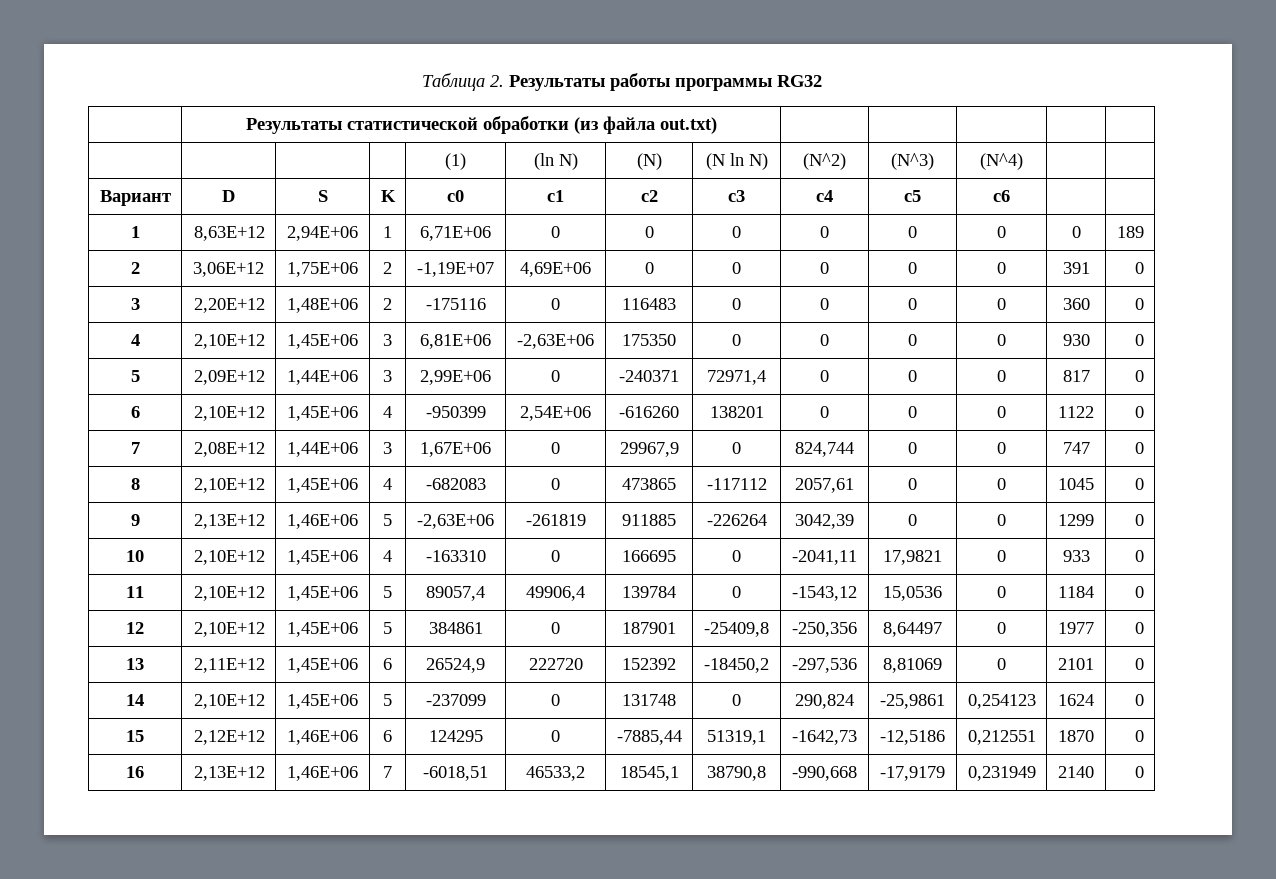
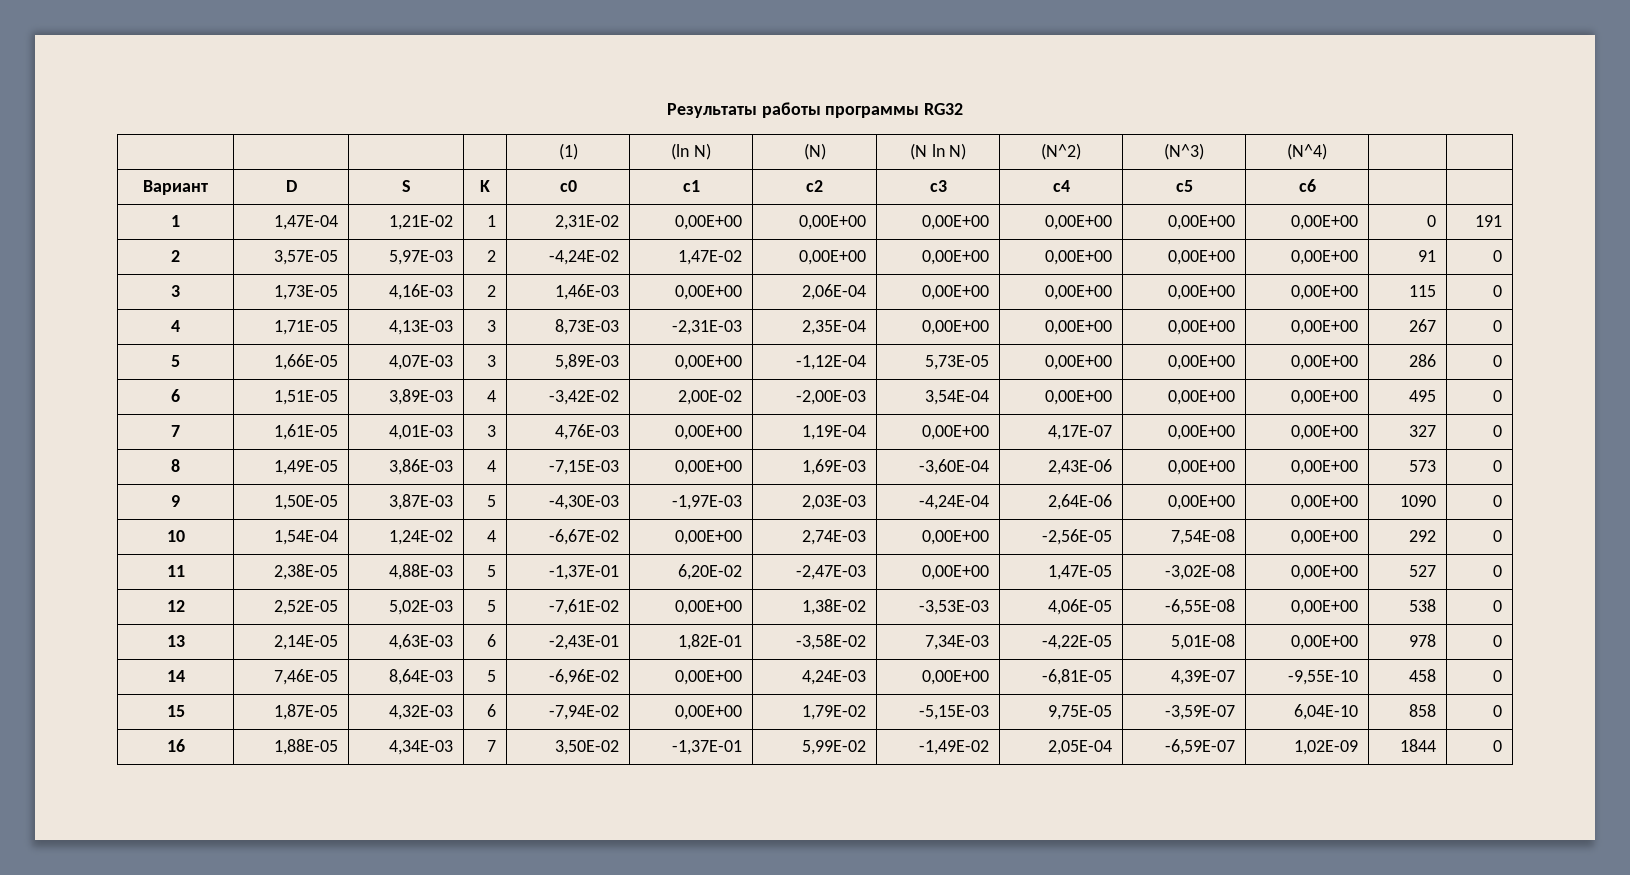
[422,73,504,91] Таблица 2. -> (666, 110) none
[245,116,717,134] // | Результаты статистической обработки (из файла out.txt) | | | | | -> (964, 109) none
[194,226,266,241] [287,226,358,241] [383,226,392,238] [419,226,491,241] [551,226,560,238] [644,226,654,238] [732,226,741,238] [820,226,829,238] [908,226,917,238] [997,226,1006,238] [1071,226,1081,238] [1116,226,1144,238] [130,262,140,274] [193,262,264,277] [287,262,358,277] [383,262,392,274] [416,262,494,277] [520,262,591,277] [644,262,654,274] [732,262,741,274] [820,262,829,274] [908,262,917,274] [997,262,1006,274] [1062,262,1090,274] 8,63E+12 | 2,94E+06 | 1 | 6,71E+06 | 0 | 0 | 0 | 0 | 0 | 0 | 0 | 189 // 2 | 3,06E+12 | 1,75E+06 | 2 | -1,19E+07 | 4,69E+06 | 0 | 0 | 0 | 0 | 0 | 391 -> [274,215,339,230] [389,215,454,230] [487,215,497,227] [555,215,620,230] [675,215,743,230] [799,215,867,230] [922,215,990,230] [1045,215,1113,230] [1168,215,1236,230] [1291,215,1359,230] [1427,215,1437,227] [1475,215,1503,227] [171,250,180,262] [274,250,339,265] [389,250,454,265] [487,250,497,262] [549,250,620,265] [678,250,743,265] [799,250,867,265] [922,250,990,265] [1045,250,1113,265] [1168,250,1236,265] [1291,250,1359,265] [1418,250,1437,262] 1,47E-04 | 1,21E-02 | 1 | 2,31E-02 | 0,00E+00 | 0,00E+00 | 0,00E+00 | 0,00E+00 | 0,00E+00 | 0,00E+00 | 0 | 191 // 2 | 3,57E-05 | 5,97E-03 | 2 | -4,24E-02 | 1,47E-02 | 0,00E+00 | 0,00E+00 | 0,00E+00 | 0,00E+00 | 0,00E+00 | 91
[194,298,266,313] [287,298,358,313] [383,298,392,310] [425,298,486,310] [551,298,560,310] [622,298,676,310] [732,298,741,310] [820,298,829,310] [908,298,917,310] [997,298,1006,310] [1062,298,1090,310] 2,20E+12 | 1,48E+06 | 2 | -175116 | 0 | 116483 | 0 | 0 | 0 | 0 | 360 -> [274,285,339,300] [389,284,454,300] [487,285,497,297] [555,284,620,300] [675,285,743,300] [802,284,867,300] [922,285,990,300] [1045,285,1113,300] [1168,285,1236,300] [1291,285,1359,300] [1409,285,1437,297] 1,73E-05 | 4,16E-03 | 2 | 1,46E-03 | 0,00E+00 | 2,06E-04 | 0,00E+00 | 0,00E+00 | 0,00E+00 | 0,00E+00 | 115
[194,334,266,349] [287,334,358,349] [383,334,392,346] [419,334,491,349] [517,334,594,349] [622,334,676,346] [732,334,741,346] [820,334,829,346] [908,334,917,346] [997,334,1006,346] [1062,334,1090,346] 2,10E+12 | 1,45E+06 | 3 | 6,81E+06 | -2,63E+06 | 175350 | 0 | 0 | 0 | 0 | 930 -> [274,320,339,335] [389,320,454,335] [487,320,497,332] [555,319,620,335] [672,320,743,335] [802,320,867,335] [922,320,990,335] [1045,320,1113,335] [1168,320,1236,335] [1291,320,1359,335] [1409,319,1437,332] 1,71E-05 | 4,13E-03 | 3 | 8,73E-03 | -2,31E-03 | 2,35E-04 | 0,00E+00 | 0,00E+00 | 0,00E+00 | 0,00E+00 | 267
[194,370,266,385] [287,370,358,385] [383,370,392,382] [419,370,491,385] [551,370,560,382] [619,370,679,382] [707,370,766,385] [820,370,829,382] [908,370,917,382] [997,370,1006,382] [1062,370,1090,382] 2,09E+12 | 1,44E+06 | 3 | 2,99E+06 | 0 | -240371 | 72971,4 | 0 | 0 | 0 | 817 -> [274,354,339,370] [389,355,454,370] [487,355,497,367] [555,354,620,370] [675,355,743,370] [796,355,867,370] [925,355,990,370] [1045,355,1113,370] [1168,355,1236,370] [1291,355,1359,370] [1409,354,1437,367] 1,66E-05 | 4,07E-03 | 3 | 5,89E-03 | 0,00E+00 | -1,12E-04 | 5,73E-05 | 0,00E+00 | 0,00E+00 | 0,00E+00 | 286
[194,406,266,421] [287,406,358,421] [383,406,392,418] [425,406,486,418] [520,406,591,421] [619,406,679,418] [709,406,764,418] [820,406,829,418] [908,406,917,418] [997,406,1006,418] [1058,406,1094,418] 2,10E+12 | 1,45E+06 | 4 | -950399 | 2,54E+06 | -616260 | 138201 | 0 | 0 | 0 | 1122 -> [274,390,339,405] [389,389,454,405] [487,390,497,402] [549,390,620,405] [678,390,743,405] [796,390,867,405] [925,390,990,405] [1045,390,1113,405] [1168,390,1236,405] [1291,390,1359,405] [1409,390,1437,402] 1,51E-05 | 3,89E-03 | 4 | -3,42E-02 | 2,00E-02 | -2,00E-03 | 3,54E-04 | 0,00E+00 | 0,00E+00 | 0,00E+00 | 495
[194,442,266,457] [287,442,358,457] [383,442,392,454] [419,442,491,457] [551,442,560,454] [619,442,679,457] [732,442,741,454] [795,442,854,457] [908,442,917,454] [997,442,1006,454] [1062,442,1090,454] 2,08E+12 | 1,44E+06 | 3 | 1,67E+06 | 0 | 29967,9 | 0 | 824,744 | 0 | 0 | 747 -> [274,424,339,440] [389,425,454,440] [487,425,497,437] [555,424,620,440] [675,425,743,440] [802,425,867,440] [922,425,990,440] [1048,425,1113,440] [1168,425,1236,440] [1291,425,1359,440] [1409,425,1437,437] 1,61E-05 | 4,01E-03 | 3 | 4,76E-03 | 0,00E+00 | 1,19E-04 | 0,00E+00 | 4,17E-07 | 0,00E+00 | 0,00E+00 | 327
[194,478,266,493] [287,478,358,493] [383,478,392,490] [425,478,486,490] [551,478,560,490] [622,478,676,490] [706,478,767,490] [795,478,854,493] [908,478,917,490] [997,478,1006,490] [1058,478,1094,490] 2,10E+12 | 1,45E+06 | 4 | -682083 | 0 | 473865 | -117112 | 2057,61 | 0 | 0 | 1045 -> [274,460,339,475] [389,459,454,475] [487,460,497,472] [549,460,620,475] [675,460,743,475] [802,459,867,475] [919,459,990,475] [1048,459,1113,475] [1168,460,1236,475] [1291,460,1359,475] [1409,460,1437,472] 1,49E-05 | 3,86E-03 | 4 | -7,15E-03 | 0,00E+00 | 1,69E-03 | -3,60E-04 | 2,43E-06 | 0,00E+00 | 0,00E+00 | 573
[194,514,266,529] [287,514,358,529] [383,514,392,526] [416,514,494,529] [525,514,586,526] [622,514,676,526] [706,514,767,526] [795,514,854,529] [908,514,917,526] [997,514,1006,526] [1058,514,1094,526] 2,13E+12 | 1,46E+06 | 5 | -2,63E+06 | -261819 | 911885 | -226264 | 3042,39 | 0 | 0 | 1299 -> [274,495,339,510] [389,494,454,510] [487,495,497,507] [549,495,620,510] [672,495,743,510] [802,495,867,510] [919,495,990,510] [1048,494,1113,510] [1168,495,1236,510] [1291,495,1359,510] [1400,495,1437,507] 1,50E-05 | 3,87E-03 | 5 | -4,30E-03 | -1,97E-03 | 2,03E-03 | -4,24E-04 | 2,64E-06 | 0,00E+00 | 0,00E+00 | 1090
[194,550,266,565] [287,550,358,565] [383,550,392,562] [425,550,486,562] [551,550,560,562] [622,550,676,562] [732,550,741,562] [792,550,857,565] [883,550,942,565] [997,550,1006,562] [1062,550,1090,562] 2,10E+12 | 1,45E+06 | 4 | -163310 | 0 | 166695 | 0 | -2041,11 | 17,9821 | 0 | 933 -> [274,530,339,545] [389,530,454,545] [487,530,497,542] [549,529,620,545] [675,530,743,545] [802,530,867,545] [922,530,990,545] [1042,529,1113,545] [1171,529,1236,545] [1291,530,1359,545] [1409,530,1437,542] 1,54E-04 | 1,24E-02 | 4 | -6,67E-02 | 0,00E+00 | 2,74E-03 | 0,00E+00 | -2,56E-05 | 7,54E-08 | 0,00E+00 | 292
[194,586,266,601] [287,586,358,601] [383,586,392,598] [425,586,485,601] [526,586,585,601] [622,586,676,598] [732,586,741,598] [792,586,857,601] [883,586,942,601] [997,586,1006,598] [1058,586,1094,598] 2,10E+12 | 1,45E+06 | 5 | 89057,4 | 49906,4 | 139784 | 0 | -1543,12 | 15,0536 | 0 | 1184 -> [274,564,339,580] [389,564,454,580] [487,565,497,577] [549,565,620,580] [678,564,743,580] [796,565,867,580] [922,565,990,580] [1048,565,1113,580] [1165,564,1236,580] [1291,565,1359,580] [1409,565,1437,577] 2,38E-05 | 4,88E-03 | 5 | -1,37E-01 | 6,20E-02 | -2,47E-03 | 0,00E+00 | 1,47E-05 | -3,02E-08 | 0,00E+00 | 527
[194,622,266,637] [287,622,358,637] [383,622,392,634] [428,622,483,634] [551,622,560,634] [622,622,676,634] [704,622,769,637] [792,622,857,637] [883,622,942,637] [997,622,1006,634] [1058,622,1094,634] 2,10E+12 | 1,45E+06 | 5 | 384861 | 0 | 187901 | -25409,8 | -250,356 | 8,64497 | 0 | 1977 -> [274,600,339,615] [389,600,454,615] [487,600,497,612] [549,599,620,615] [675,600,743,615] [802,599,867,615] [919,600,990,615] [1048,599,1113,615] [1165,599,1236,615] [1291,600,1359,615] [1409,599,1437,612] 2,52E-05 | 5,02E-03 | 5 | -7,61E-02 | 0,00E+00 | 1,38E-02 | -3,53E-03 | 4,06E-05 | -6,55E-08 | 0,00E+00 | 538
[194,658,266,673] [287,658,358,673] [383,658,392,670] [425,658,485,673] [528,658,583,670] [622,658,676,670] [704,658,769,673] [792,658,857,673] [883,658,942,673] [997,658,1006,670] [1058,658,1094,670] 2,11E+12 | 1,45E+06 | 6 | 26524,9 | 222720 | 152392 | -18450,2 | -297,536 | 8,81069 | 0 | 2101 -> [274,635,339,650] [389,634,454,650] [487,634,497,647] [549,635,620,650] [678,634,743,650] [796,634,867,650] [925,635,990,650] [1042,635,1113,650] [1171,634,1236,650] [1291,635,1359,650] [1409,634,1437,647] 2,14E-05 | 4,63E-03 | 6 | -2,43E-01 | 1,82E-01 | -3,58E-02 | 7,34E-03 | -4,22E-05 | 5,01E-08 | 0,00E+00 | 978
[194,694,266,709] [287,694,358,709] [383,694,392,706] [425,694,486,706] [551,694,560,706] [622,694,676,706] [732,694,741,706] [795,694,854,709] [880,694,945,709] [967,694,1036,709] [1058,694,1094,706] 2,10E+12 | 1,45E+06 | 5 | -237099 | 0 | 131748 | 0 | 290,824 | -25,9861 | 0,254123 | 1624 -> [274,669,339,685] [389,669,454,685] [487,670,497,682] [549,669,620,685] [675,670,743,685] [802,670,867,685] [922,670,990,685] [1042,669,1113,685] [1171,670,1236,685] [1288,670,1359,685] [1409,669,1437,682] 7,46E-05 | 8,64E-03 | 5 | -6,96E-02 | 0,00E+00 | 4,24E-03 | 0,00E+00 | -6,81E-05 | 4,39E-07 | -9,55E-10 | 458
[194,730,266,745] [287,730,358,745] [383,730,392,742] [428,730,483,742] [551,730,560,742] [616,730,682,745] [707,730,766,745] [792,730,857,745] [880,730,945,745] [967,730,1036,745] [1058,730,1094,742] 2,12E+12 | 1,46E+06 | 6 | 124295 | 0 | -7885,44 | 51319,1 | -1642,73 | -12,5186 | 0,212551 | 1870 -> [274,704,339,720] [389,705,454,720] [487,704,497,717] [549,705,620,720] [675,705,743,720] [802,705,867,720] [919,705,990,720] [1048,705,1113,720] [1165,705,1236,720] [1294,704,1359,720] [1409,704,1437,717] 1,87E-05 | 4,32E-03 | 6 | -7,94E-02 | 0,00E+00 | 1,79E-02 | -5,15E-03 | 9,75E-05 | -3,59E-07 | 6,04E-10 | 858
[194,766,266,781] [287,766,358,781] [383,766,392,778] [422,766,488,781] [526,766,585,781] [619,766,679,781] [707,766,766,781] [792,766,857,781] [880,766,945,781] [967,766,1036,781] [1058,766,1094,778] 2,13E+12 | 1,46E+06 | 7 | -6018,51 | 46533,2 | 18545,1 | 38790,8 | -990,668 | -17,9179 | 0,231949 | 2140 -> [274,739,339,755] [389,740,454,755] [487,740,497,752] [555,740,620,755] [672,740,743,755] [802,740,867,755] [919,740,990,755] [1048,740,1113,755] [1165,739,1236,755] [1294,740,1359,755] [1400,739,1437,752] 1,88E-05 | 4,34E-03 | 7 | 3,50E-02 | -1,37E-01 | 5,99E-02 | -1,49E-02 | 2,05E-04 | -6,59E-07 | 1,02E-09 | 1844

